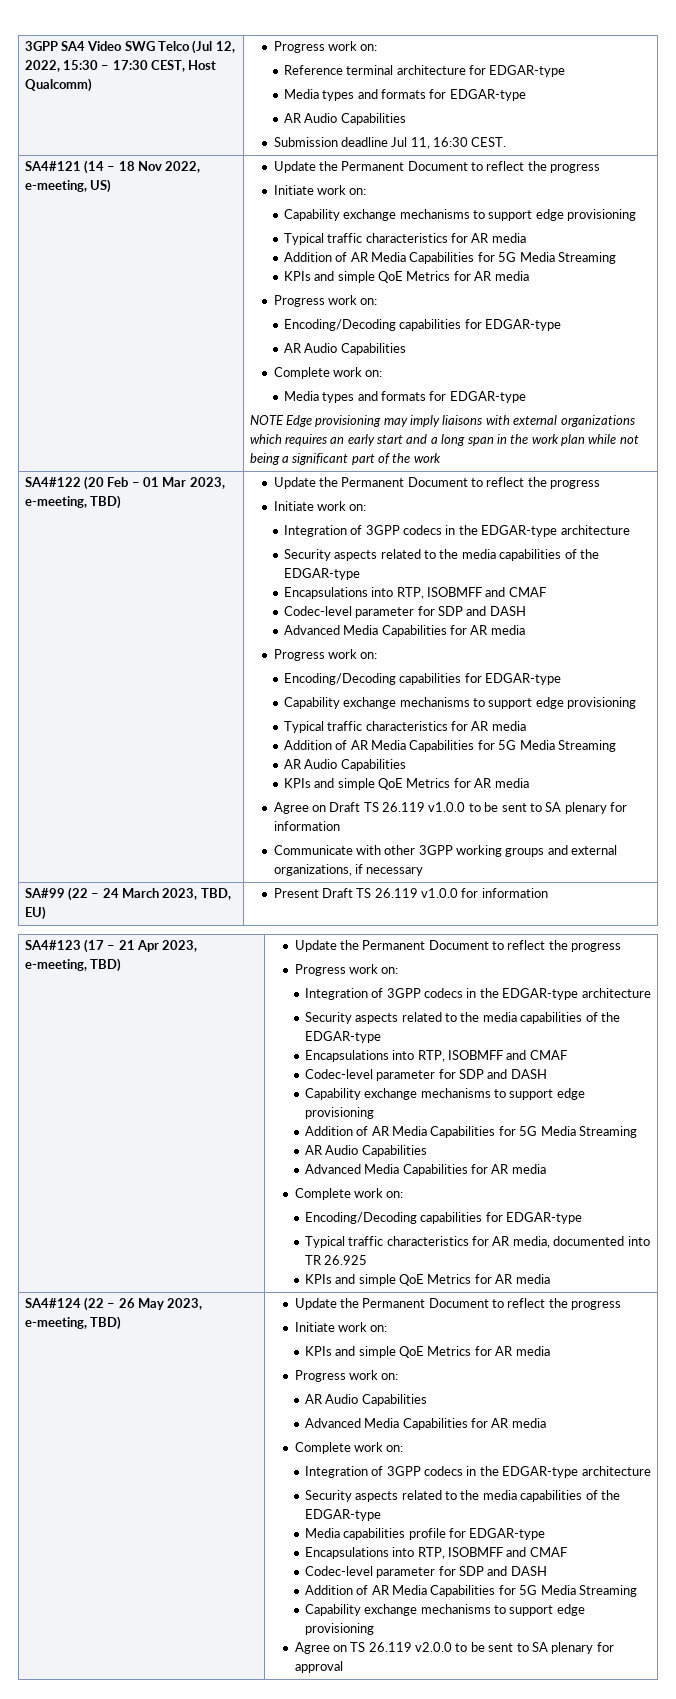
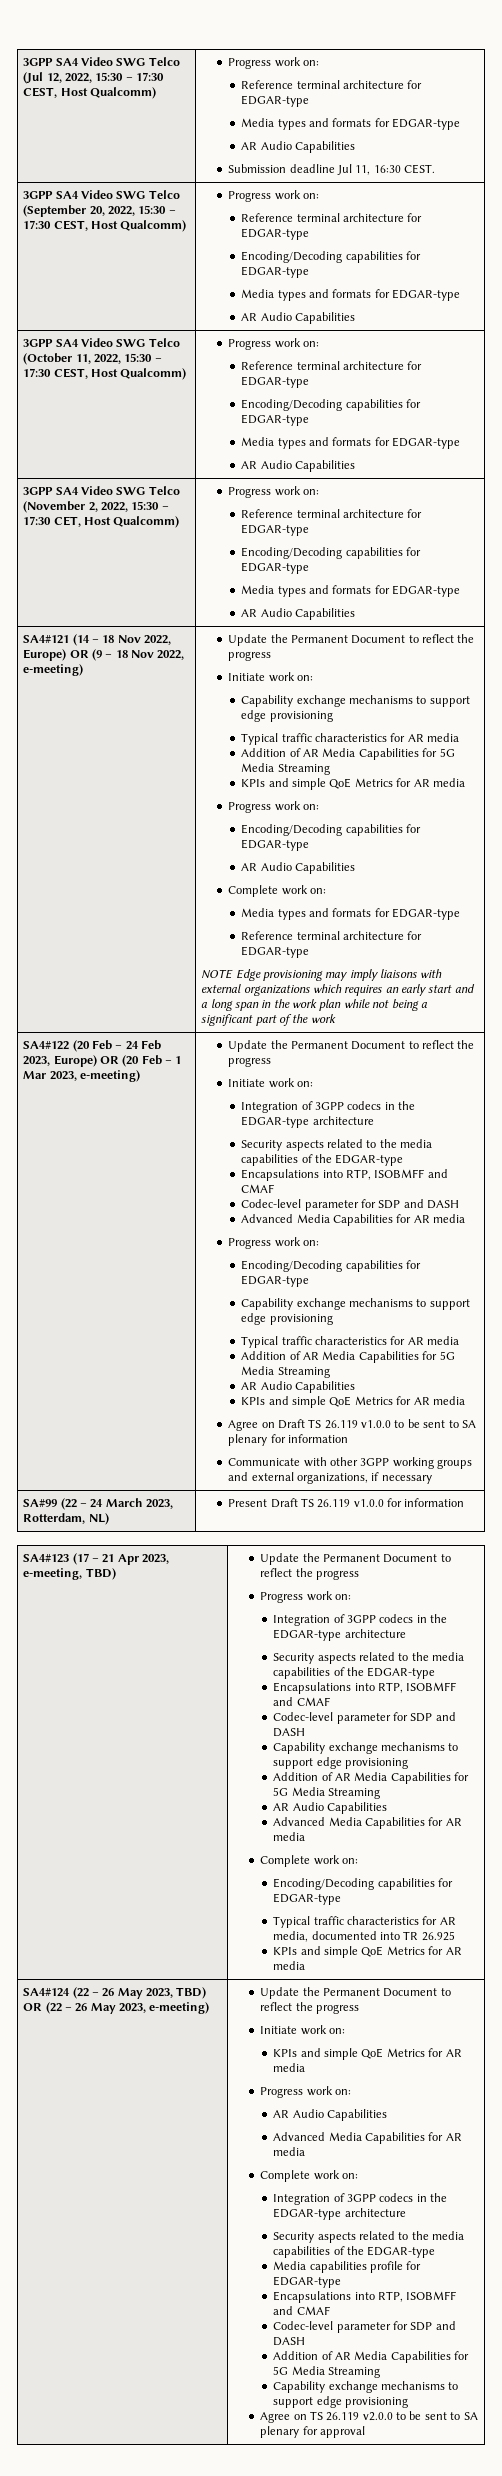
(507, 142) none -> [23,190,180,199] [23,205,176,217] [23,220,187,232] [228,190,319,202] [241,213,423,222] [241,228,310,240] [241,251,422,263] [241,266,310,278] [241,289,461,301] [241,312,356,324] [23,338,180,347] [23,353,162,365] [23,368,187,380] [228,338,319,350] [241,361,423,370] [241,376,310,388] [241,399,422,411] [241,414,310,426] [241,437,461,449] [241,460,356,472] [23,486,180,495] [23,501,169,513] [23,516,180,528] [228,486,319,498] [241,509,423,518] [241,524,310,536] [241,547,422,559] [241,562,310,574] [241,585,461,597] [241,608,356,620] // 3GPP SA4 Video SWG Telco (September 20, 2022, 15:30 – 17:30 CEST, Host Qualcomm) | Progress work on: // Reference terminal architecture for EDGAR-type // Encoding/Decoding capabilities for EDGAR-type // Media types and formats for EDGAR-type // AR Audio Capabilities // 3GPP SA4 Video SWG Telco (October 11, 2022, 15:30 – 17:30 CEST, Host Qualcomm) | Progress work on: // Reference terminal architecture for EDGAR-type // Encoding/Decoding capabilities for EDGAR-type // Media types and formats for EDGAR-type // AR Audio Capabilities // 3GPP SA4 Video SWG Telco (November 2, 2022, 15:30 – 17:30 CET, Host Qualcomm) | Progress work on: // Reference terminal architecture for EDGAR-type // Encoding/Decoding capabilities for EDGAR-type // Media types and formats for EDGAR-type // AR Audio Capabilities
[24,179,111,193] e-meeting, US) -> [23,649,185,661] [23,664,84,676] Europe) OR (9 – 18 Nov 2022, e-meeting)
(526, 397) none -> [241,931,423,940] [241,946,310,958] // Reference terminal architecture for EDGAR-type
[143,477,225,489] [24,495,121,509] 01 Mar 2023, e-meeting, TBD) -> [125,1040,162,1050] [23,1055,182,1067] [23,1070,140,1082] 24 Feb 2023, Europe) OR (20 Feb – 1 Mar 2023, e-meeting)
[200,888,231,900] [24,906,46,920] TBD, EU) -> [23,1513,109,1525] Rotterdam, NL)
[24,1316,121,1330] e-meeting, TBD) -> [176,1987,207,1999] [23,2002,210,2014] TBD) OR (22 – 26 May 2023, e-meeting)

